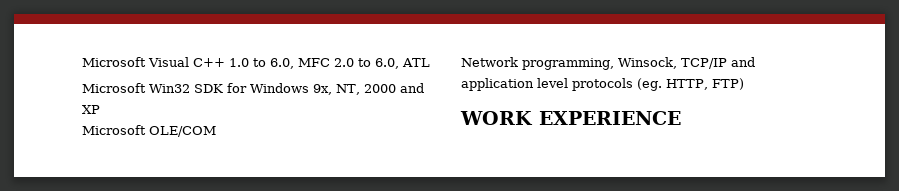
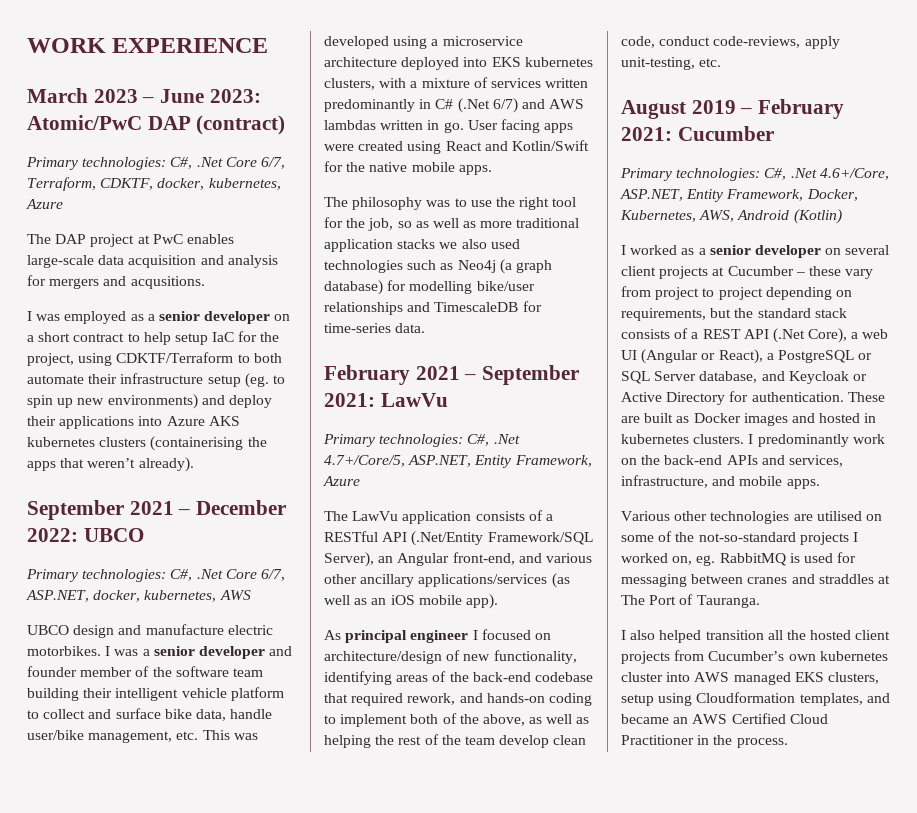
[82,57,430,69] [82,83,424,95] [82,105,100,114] [82,125,216,137] [461,57,755,70] [461,78,744,91] [460,111,681,125] Microsoft Visual C++ 1.0 to 6.0, MFC 2.0 to 6.0, ATL // Microsoft Win32 SDK for Windows 9x, NT, 2000 and XP // Microsoft OLE/COM // Network programming, Winsock, TCP/IP and application level protocols (eg. HTTP, FTP) // WORK EXPERIENCE -> [27,38,269,53] [27,88,261,103] [27,115,286,135] [26,157,285,170] [27,177,281,191] [26,199,63,209] [27,234,234,247] [27,255,278,268] [27,275,205,289] [27,311,291,324] [27,331,280,345] [27,352,282,366] [27,373,285,388] [27,394,272,409] [27,416,240,429] [27,436,267,451] [27,457,194,472] [27,500,287,520] [27,528,144,542] [26,569,285,582] [26,590,251,602] [27,624,273,638] [27,646,293,659] [27,666,263,677] [27,687,284,701] [27,708,273,721] [27,730,258,743] [324,36,523,49] [324,57,593,70] [324,77,589,90] [324,98,585,113] [324,119,574,133] [324,140,589,154] [324,161,492,175] [324,197,577,210] [324,217,580,231] [324,239,520,252] [324,259,552,274] [324,280,535,295] [324,301,542,315] [324,323,426,333] [324,365,580,385] [324,393,448,407] [323,434,520,447] [324,455,592,468] [323,476,360,486] [324,510,553,524] [324,531,593,546] [324,552,592,567] [324,573,570,588] [324,594,498,609] [324,629,551,643] [324,650,577,664] [324,671,593,685] [324,693,592,706] [324,713,590,727] [324,734,587,748] [621,36,840,49] [621,57,722,70] [621,99,845,119] [621,126,774,141] [620,168,889,181] [620,189,858,202] [620,209,842,224] [621,245,890,258] [621,266,874,279] [621,286,852,300] [621,308,847,321] [621,328,889,343] [621,349,873,364] [621,371,867,384] [621,391,885,405] [621,413,877,426] [621,434,885,447] [621,455,843,467] [621,475,820,489] [621,511,882,524] [621,531,858,545] [621,552,857,566] [621,574,890,587] [621,594,760,608] [621,630,891,643] [621,650,888,664] [621,672,879,685] [621,692,890,706] [621,713,828,724] [621,735,788,748] WORK EXPERIENCE // March 2023 – June 2023: Atomic/PwC DAP (contract) // Primary technologies: C#, .Net Core 6/7, Terraform, CDKTF, docker, kubernetes, Azure // The DAP project at PwC enables large-scale data acquisition and analysis for mergers and acqusitions. // I was employed as a senior developer on a short contract to help setup IaC for the project, using CDKTF/Terraform to both automate their infrastructure setup (eg. to spin up new environments) and deploy their applications into Azure AKS kubernetes clusters (containerising the apps that weren’t already). // September 2021 – December 2022: UBCO // Primary technologies: C#, .Net Core 6/7, ASP.NET, docker, kubernetes, AWS // UBCO design and manufacture electric motorbikes. I was a senior developer and founder member of the software team building their intelligent vehicle platform to collect and surface bike data, handle user/bike management, etc. This was developed using a microservice architecture deployed into EKS kubernetes clusters, with a mixture of services written predominantly in C# (.Net 6/7) and AWS lambdas written in go. User facing apps were created using React and Kotlin/Swift for the native mobile apps. // The philosophy was to use the right tool for the job, so as well as more traditional application stacks we also used technologies such as Neo4j (a graph database) for modelling bike/user relationships and TimescaleDB for time-series data. // February 2021 – September 2021: LawVu // Primary technologies: C#, .Net 4.7+/Core/5, ASP.NET, Entity Framework, Azure // The LawVu application consists of a RESTful API (.Net/Entity Framework/SQL Server), an Angular front-end, and various other ancillary applications/services (as well as an iOS mobile app). // As principal engineer I focused on architecture/design of new functionality, identifying areas of the back-end codebase that required rework, and hands-on coding to implement both of the above, as well as helping the rest of the team develop clean code, conduct code-reviews, apply unit-testing, etc. // August 2019 – February 2021: Cucumber // Primary technologies: C#, .Net 4.6+/Core, ASP.NET, Entity Framework, Docker, Kubernetes, AWS, Android (Kotlin) // I worked as a senior developer on several client projects at Cucumber – these vary from project to project depending on requirements, but the standard stack consists of a REST API (.Net Core), a web UI (Angular or React), a PostgreSQL or SQL Server database, and Keycloak or Active Directory for authentication. These are built as Docker images and hosted in kubernetes clusters. I predominantly work on the back-end APIs and services, infrastructure, and mobile apps. // Various other technologies are utilised on some of the not-so-standard projects I worked on, eg. RabbitMQ is used for messaging between cranes and straddles at The Port of Tauranga. // I also helped transition all the hosted client projects from Cucumber’s own kubernetes cluster into AWS managed EKS clusters, setup using Cloudformation templates, and became an AWS Certified Cloud Practitioner in the process.

